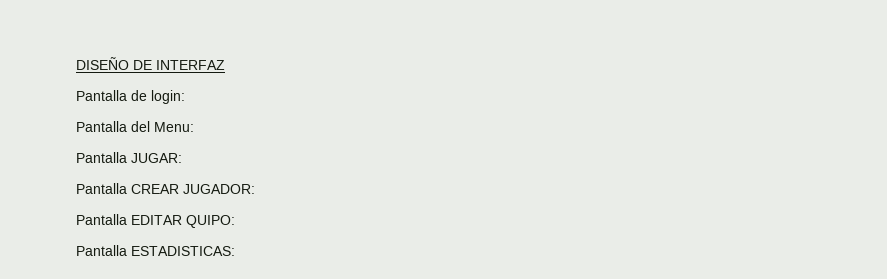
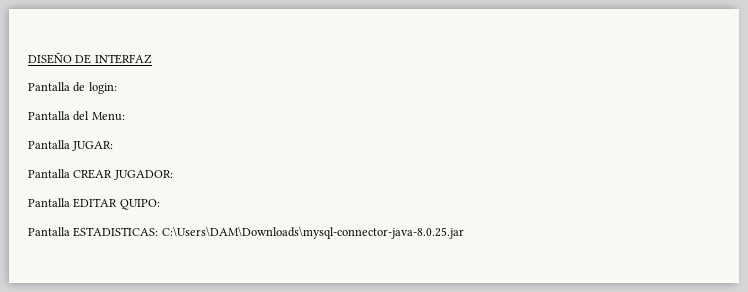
(235, 251) none -> [161,226,464,239] C:\Users\DAM\Downloads\mysql-connector-java-8.0.25.jar

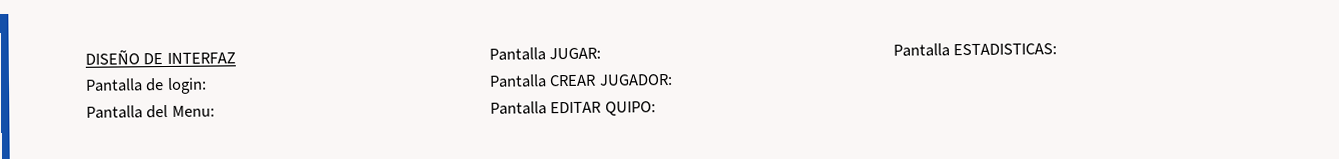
[161,226,464,239] C:\Users\DAM\Downloads\mysql-connector-java-8.0.25.jar -> (1058, 49) none

